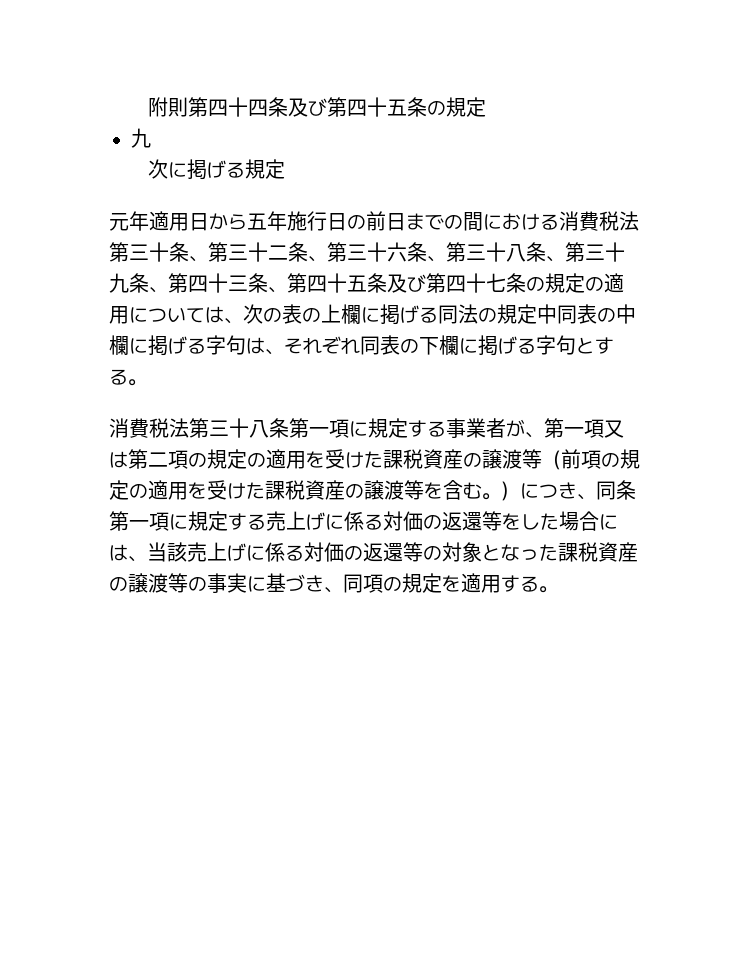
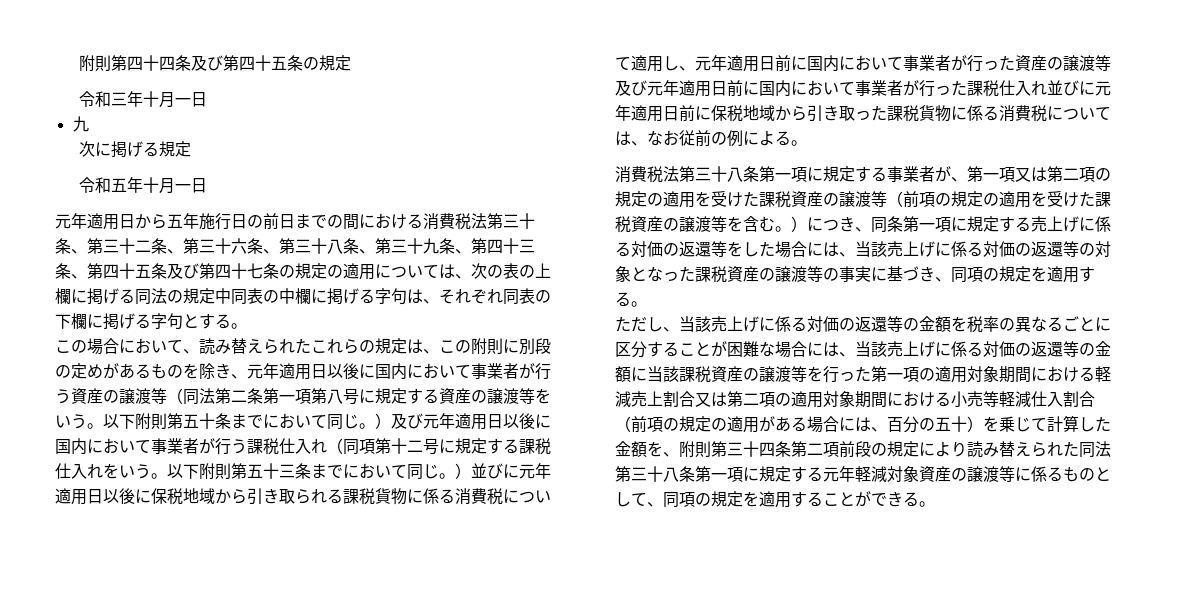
(487, 107) none -> [79,91,208,108] // 令和三年十月一日
(286, 169) none -> [79,177,208,194] // 令和五年十月一日
(148, 382) none -> [55,338,552,355] [55,363,552,380] [55,388,552,405] [55,413,552,430] [55,438,552,455] [55,463,552,480] [55,488,552,505] [615,55,1112,72] [615,80,1112,97] [615,105,1112,122] [615,130,808,147] // この場合において、読み替えられたこれらの規定は、この附則に別段の定めがあるものを除き、元年適用日以後に国内において事業者が行う資産の譲渡等（同法第二条第一項第八号に規定する資産の譲渡等をいう。以下附則第五十条までにおいて同じ。）及び元年適用日以後に国内において事業者が行う課税仕入れ（同項第十二号に規定する課税仕入れをいう。以下附則第五十三条までにおいて同じ。）並びに元年適用日以後に保税地域から引き取られる課税貨物に係る消費税について適用し、元年適用日前に国内において事業者が行った資産の譲渡等及び元年適用日前に国内において事業者が行った課税仕入れ並びに元年適用日前に保税地域から引き取った課税貨物に係る消費税については、なお従前の例による。
(559, 589) none -> [615,316,1112,333] [615,341,1112,358] [615,366,1112,383] [615,391,1096,408] [615,415,1112,433] [615,441,1112,458] [615,466,1112,483] [615,491,936,508] // ただし、当該売上げに係る対価の返還等の金額を税率の異なるごとに区分することが困難な場合には、当該売上げに係る対価の返還等の金額に当該課税資産の譲渡等を行った第一項の適用対象期間における軽減売上割合又は第二項の適用対象期間における小売等軽減仕入割合（前項の規定の適用がある場合には、百分の五十）を乗じて計算した金額を、附則第三十四条第二項前段の規定により読み替えられた同法第三十八条第一項に規定する元年軽減対象資産の譲渡等に係るものとして、同項の規定を適用することができる。

